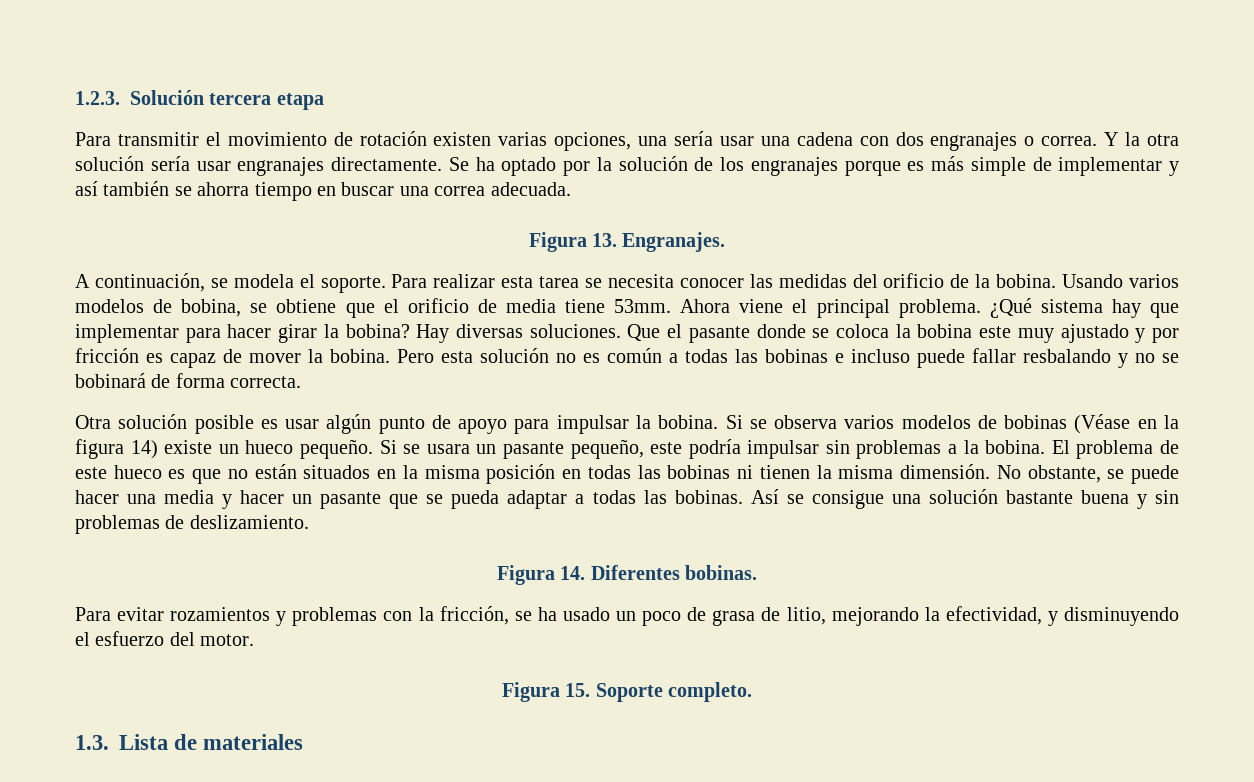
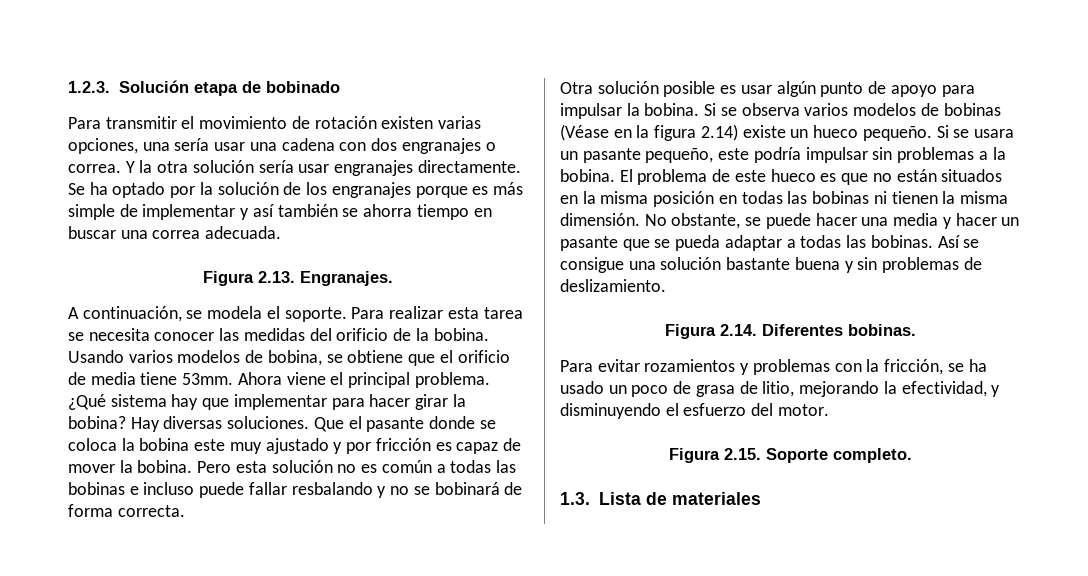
[209,93,272,105] tercera -> (189, 86) none
(324, 101) none -> [241,81,340,93] de bobinado
[592,233,617,247] 13. -> [258,271,295,283] 2.13.
[130,440,158,459] 14) -> [700,124,738,141] 2.14)
[560,566,586,580] 14. -> [719,324,757,336] 2.14.
[565,683,591,697] 15. -> [723,448,761,460] 2.15.

